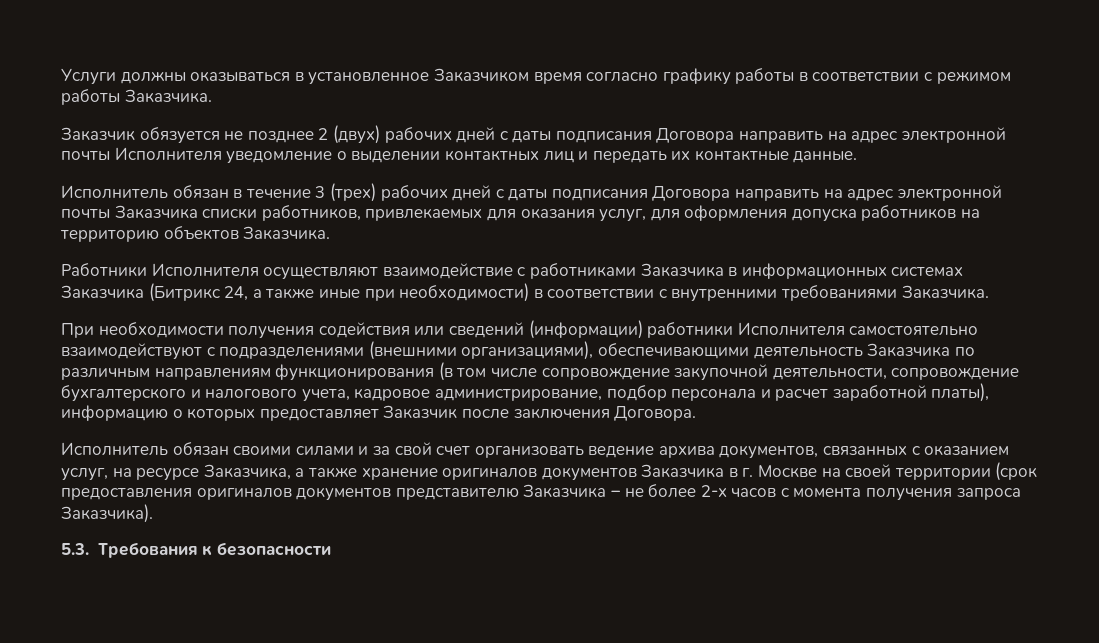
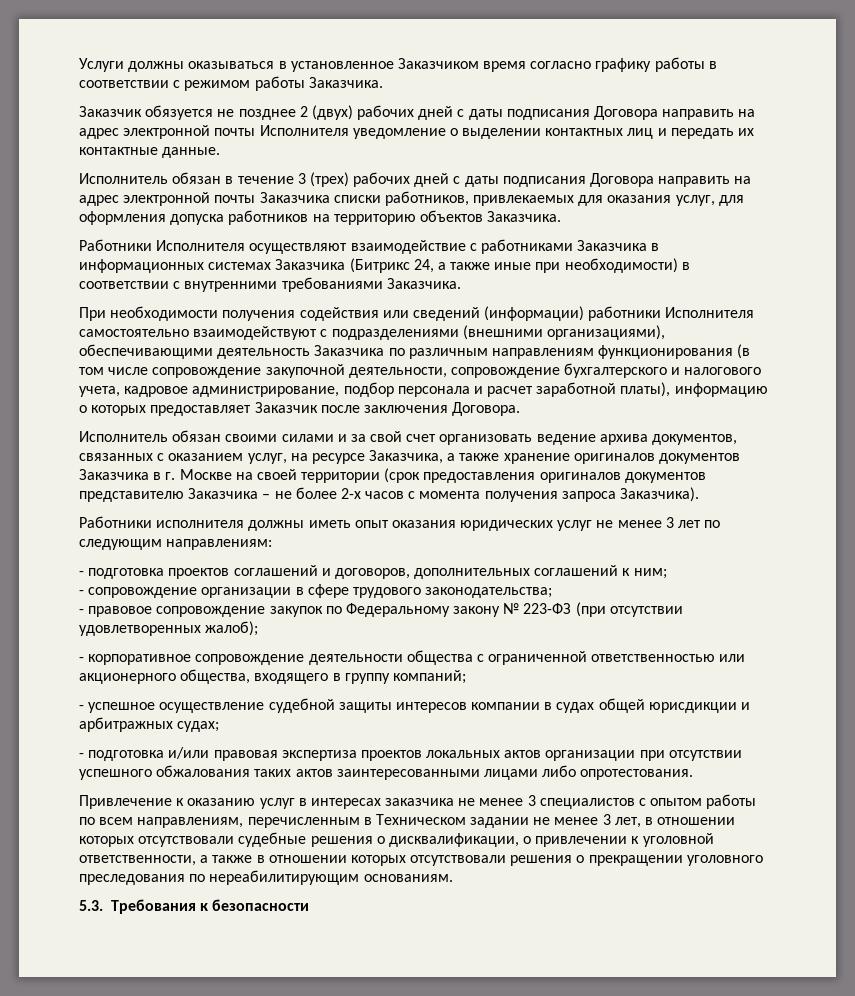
(153, 513) none -> [79,516,721,531] [79,539,273,550] [79,565,667,579] [79,584,553,598] [79,602,683,617] [79,621,259,636] [79,650,746,665] [79,669,466,684] [79,698,751,713] [79,717,220,732] [79,747,742,761] [79,765,694,780] [79,794,757,809] [79,814,736,828] [79,832,714,847] [79,855,763,866] [79,870,453,885] // Работники исполнителя должны иметь опыт оказания юридических услуг не менее 3 лет по следующим направлениям: // - подготовка проектов соглашений и договоров, дополнительных соглашений к ним; // - сопровождение организации в сфере трудового законодательства; // - правовое сопровождение закупок по Федеральному закону № 223-ФЗ (при отсутствии удовлетворенных жалоб); // - корпоративное сопровождение деятельности общества с ограниченной ответственностью или акционерного общества, входящего в группу компаний; // - успешное осуществление судебной защиты интересов компании в судах общей юрисдикции и арбитражных судах; // - подготовка и/или правовая экспертиза проектов локальных актов организации при отсутствии успешного обжалования таких актов заинтересованными лицами либо опротестования. // Привлечение к оказанию услуг в интересах заказчика не менее 3 специалистов с опытом работы по всем направлениям, перечисленным в Техническом задании не менее 3 лет, в отношении которых отсутствовали судебные решения о дисквалификации, о привлечении к уголовной ответственности, а также в отношении которых отсутствовали решения о прекращении уголовного преследования по нереабилитирующим основаниям.

